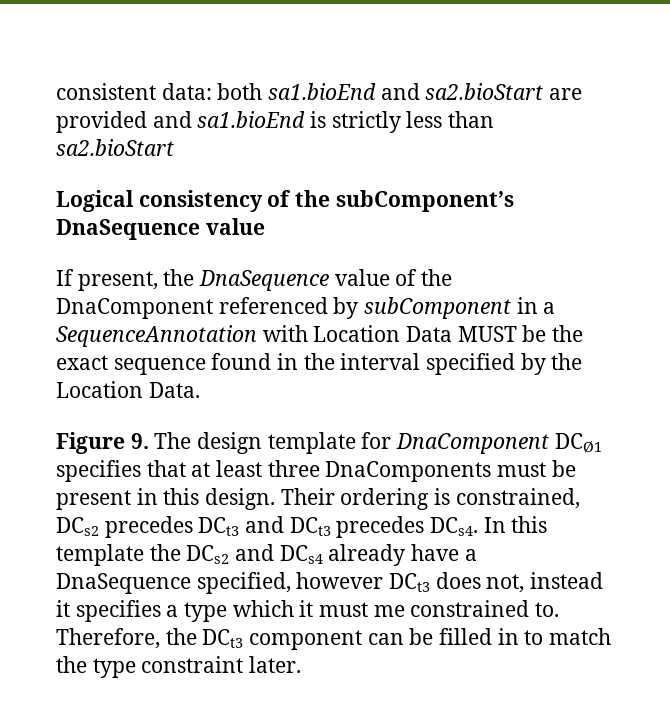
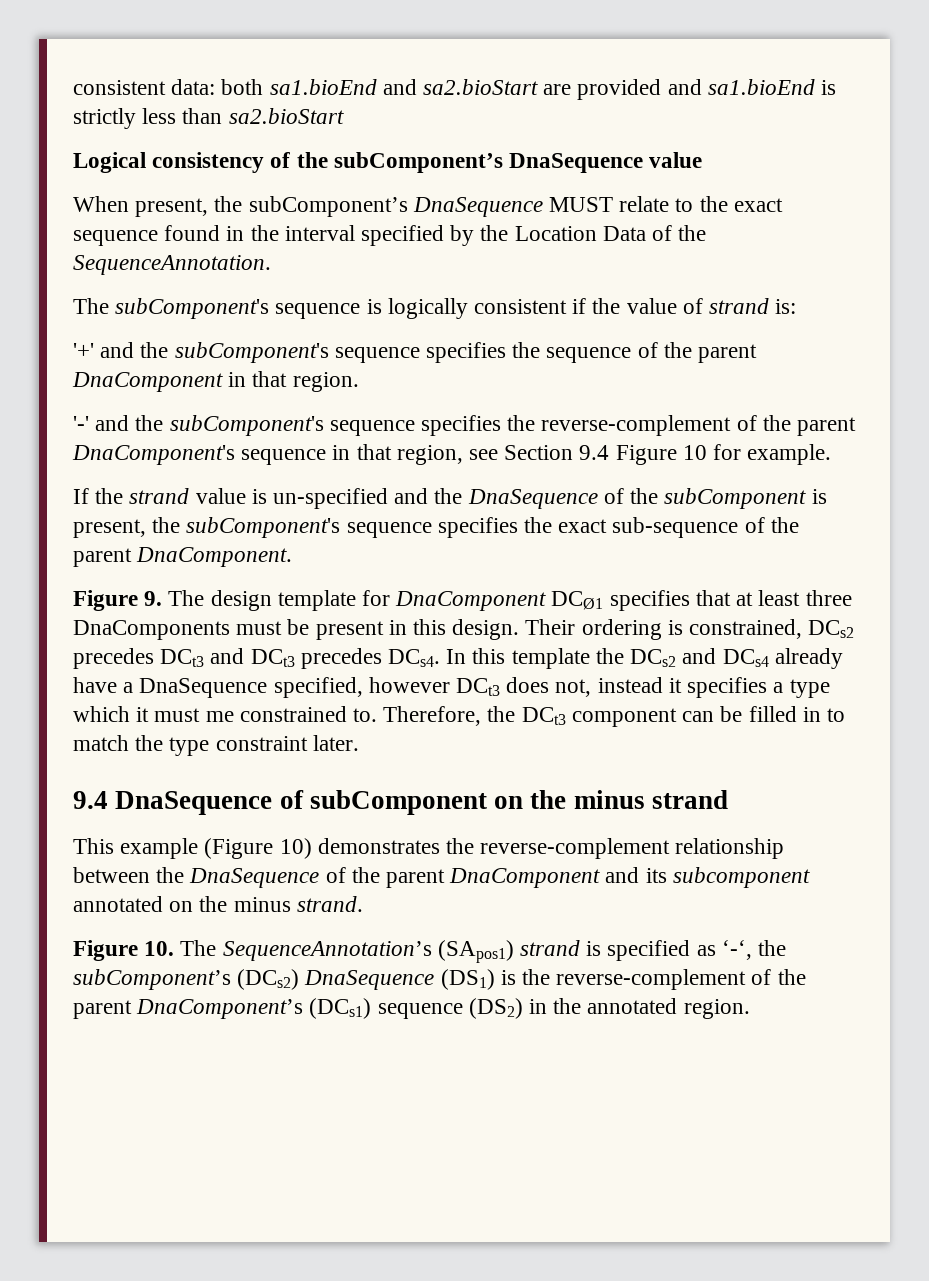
[56,269,453,291] [56,297,556,319] [56,325,547,347] If present, the DnaSequence value of the DnaComponent referenced by subComponent in a SequenceAnnotation with Location Data MUST be -> [73,196,694,217] When present, the subComponent’s DnaSequence MUST relate to
[148,382,200,398] Data. -> [602,225,707,241] [73,255,271,275] [73,298,797,319] [73,342,758,363] [72,371,359,392] [73,415,857,436] [72,444,832,465] [73,488,827,509] [73,517,799,538] [73,547,293,567] Data of the SequenceAnnotation. // The subComponent's sequence is logically consistent if the value of strand is: // '+' and the subComponent's sequence specifies the sequence of the parent DnaComponent in that region. // '-' and the subComponent's sequence specifies the reverse-complement of the parent DnaComponent's sequence in that region, see Section 9.4 Figure 10 for example. // If the strand value is un-specified and the DnaSequence of the subComponent is present, the subComponent's sequence specifies the exact sub-sequence of the parent DnaComponent.
(302, 664) none -> [73,790,729,815] [73,838,785,859] [73,867,810,888] [73,896,363,912] [73,940,787,963] [73,969,806,990] [73,998,750,1019] // 9.4 DnaSequence of subComponent on the minus strand // This example (Figure 10) demonstrates the reverse-complement relationship between the DnaSequence of the parent DnaComponent and its subcomponent annotated on the minus strand. // Figure 10. The SequenceAnnotation’s (SApos1) strand is specified as ‘-‘, the subComponent’s (DCs2) DnaSequence (DS1) is the reverse-complement of the parent DnaComponent’s (DCs1) sequence (DS2) in the annotated region.

